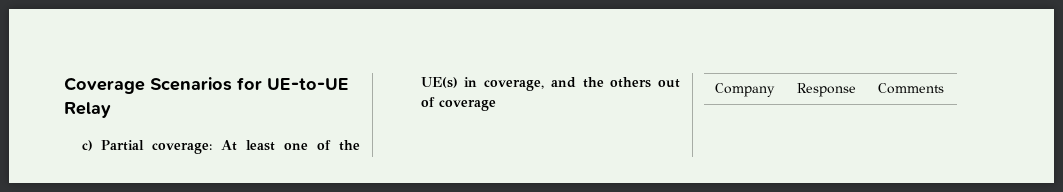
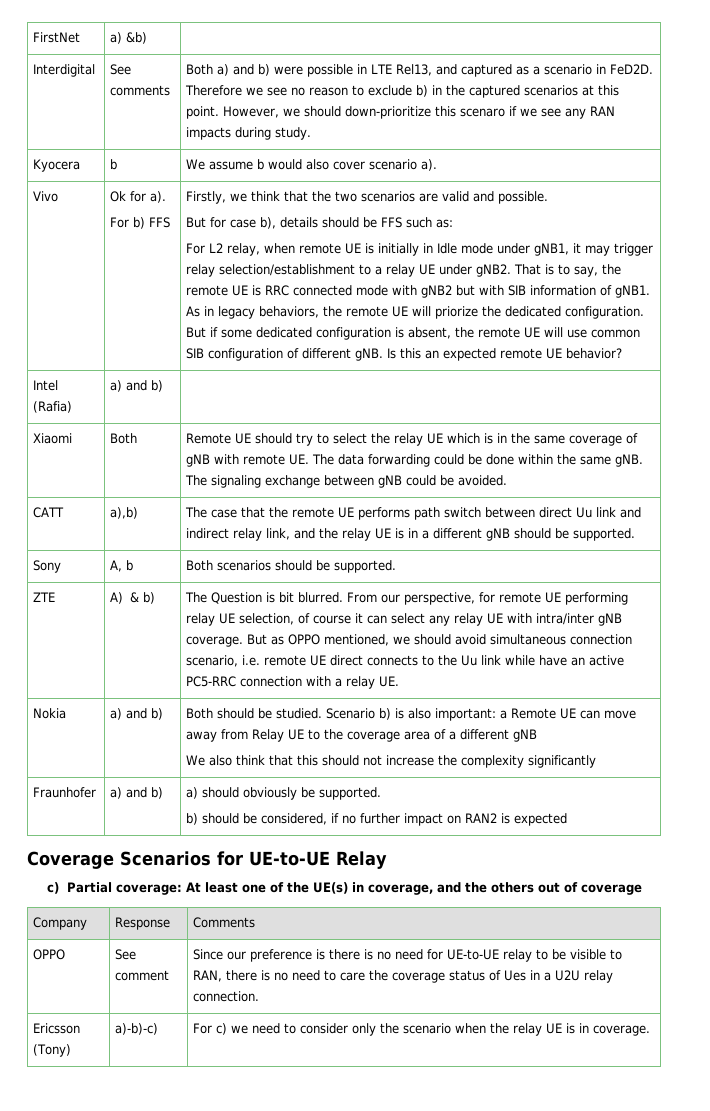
(64, 85) none -> [33,32,81,43] [110,32,148,44] [33,64,96,77] [110,64,132,75] [110,85,171,96] [186,64,654,77] [185,85,620,98] [186,106,616,119] [186,127,312,140] [33,159,81,172] [110,159,118,170] [186,159,438,171] [33,191,59,202] [110,191,167,203] [110,217,171,229] [186,191,549,204] [186,217,454,229] [186,243,654,256] [186,264,622,277] [186,285,651,298] [186,306,645,319] [186,327,641,340] [186,348,623,361] [33,380,59,391] [33,401,73,413] [110,380,164,392] [33,433,73,444] [110,433,138,444] [186,433,639,446] [186,454,644,467] [185,475,508,488] [33,507,65,518] [110,507,139,519] [185,507,642,520] [186,528,636,541] [33,560,62,573] [110,560,134,572] [186,560,397,573] [33,592,56,602] [110,592,155,604] [185,592,629,605] [186,613,623,626] [186,634,633,647] [186,655,625,667] [186,676,400,689] [33,708,67,719] [110,708,164,720] [186,708,637,721] [186,729,538,742] [186,755,597,768] [33,787,97,798] [110,787,164,799] [186,787,382,800] [186,813,568,826] FirstNet | a) &b) | // Interdigital | See comments | Both a) and b) were possible in LTE Rel13, and captured as a scenario in FeD2D. Therefore we see no reason to exclude b) in the captured scenarios at this point. However, we should down-prioritize this scenaro if we see any RAN impacts during study. // Kyocera | b | We assume b would also cover scenario a). // Vivo | Ok for a). // For b) FFS | Firstly, we think that the two scenarios are valid and possible. // But for case b), details should be FFS such as: // For L2 relay, when remote UE is initially in Idle mode under gNB1, it may trigger relay selection/establishment to a relay UE under gNB2. That is to say, the remote UE is RRC connected mode with gNB2 but with SIB information of gNB1. As in legacy behaviors, the remote UE will priorize the dedicated configuration. But if some dedicated configuration is absent, the remote UE will use common SIB configuration of different gNB. Is this an expected remote UE behavior? // Intel (Rafia) | a) and b) | // Xiaomi | Both | Remote UE should try to select the relay UE which is in the same coverage of gNB with remote UE. The data forwarding could be done within the same gNB. The signaling exchange between gNB could be avoided. // CATT | a),b) | The case that the remote UE performs path switch between direct Uu link and indirect relay link, and the relay UE is in a different gNB should be supported. // Sony | A, b | Both scenarios should be supported. // ZTE | A) & b) | The Question is bit blurred. From our perspective, for remote UE performing relay UE selection, of course it can select any relay UE with intra/inter gNB coverage. But as OPPO mentioned, we should avoid simultaneous connection scenario, i.e. remote UE direct connects to the Uu link while have an active PC5-RRC connection with a relay UE. // Nokia | a) and b) | Both should be studied. Scenario b) is also important: a Remote UE can move away from Relay UE to the coverage area of a different gNB // We also think that this should not increase the complexity significantly // Fraunhofer | a) and b) | a) should obviously be supported. // b) should be considered, if no further impact on RAN2 is expected //
(944, 88) none -> [33,949,66,960] [115,949,137,960] [115,970,170,981] [193,949,623,962] [193,970,614,983] [193,991,260,1002] [33,1023,81,1034] [33,1044,72,1057] [115,1023,159,1035] [193,1023,651,1036] // OPPO | See comment | Since our preference is there is no need for UE-to-UE relay to be visible to RAN, there is no need to care the coverage status of Ues in a U2U relay connection. // Ericsson (Tony) | a)-b)-c) | For c) we need to consider only the scenario when the relay UE is in coverage.

